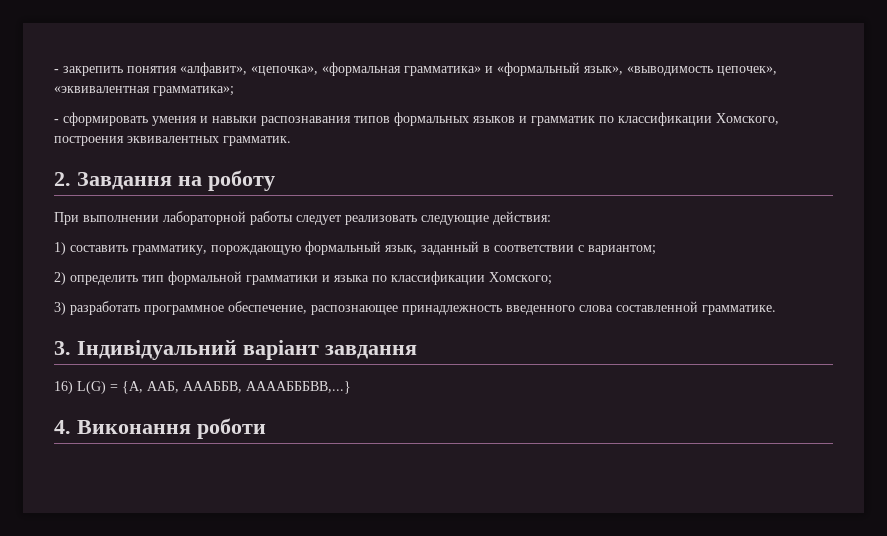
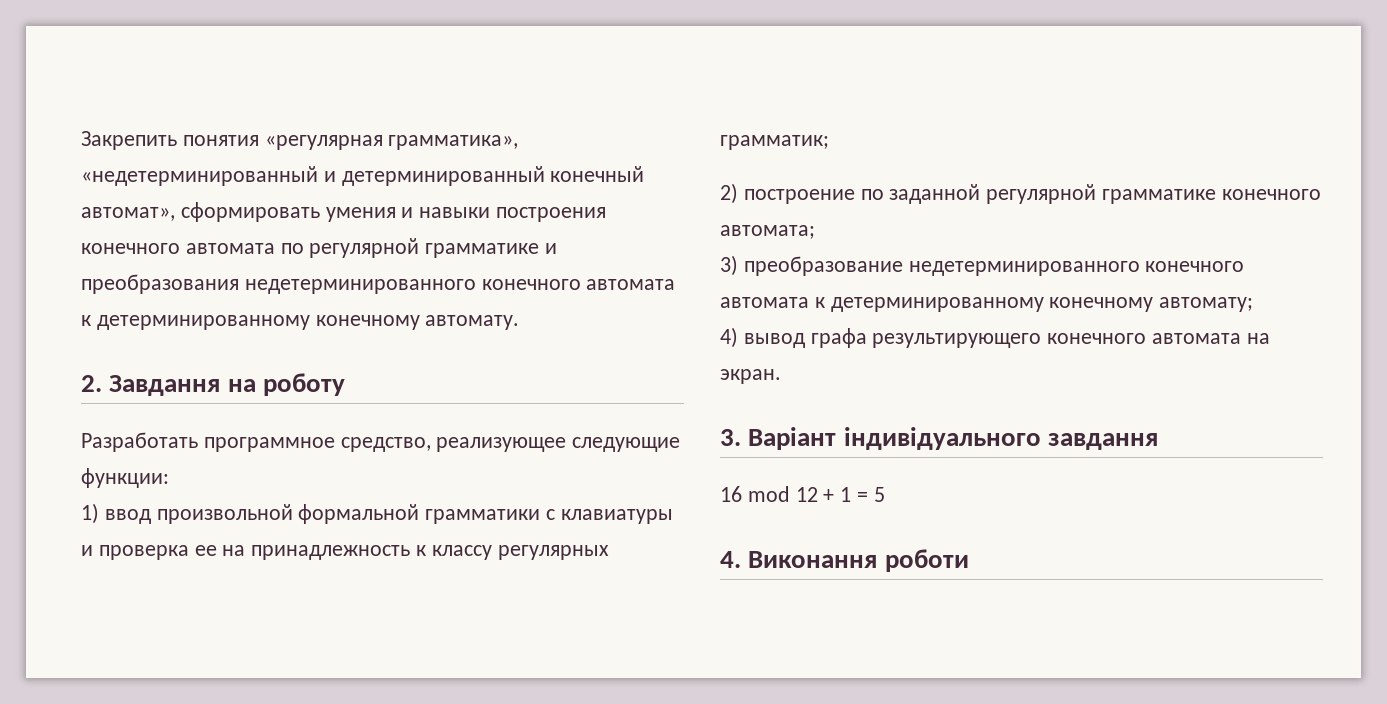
[54,62,777,76] [54,86,234,96] [54,112,779,126] [54,136,291,146] [54,170,275,191] [54,211,551,225] [54,241,656,255] [54,271,552,285] [54,301,776,315] - закрепить понятия «алфавит», «цепочка», «формальная грамматика» и «формальный язык», «выводимость цепочек», «эквивалентная грамматика»; // - сформировать умения и навыки распознавания типов формальных языков и грамматик по классификации Хомского, построения эквивалентных грамматик. // 2. Завдання на роботу // При выполнении лабораторной работы следует реализовать следующие действия: // 1) составить грамматику, порождающую формальный язык, заданный в соответствии с вариантом; // 2) определить тип формальной грамматики и языка по классификации Хомского; // 3) разработать программное обеспечение, распознающее принадлежность введенного слова составленной грамматике. -> [81,131,519,150] [81,166,645,186] [81,202,607,222] [81,238,558,258] [81,274,676,294] [81,315,520,330] [81,373,345,396] [81,432,681,452] [81,468,169,488] [81,503,673,524] [81,545,609,560] [720,135,829,150] [720,183,1321,204] [720,225,815,239] [720,255,1245,276] [720,297,1254,312] [720,327,1270,348] [720,369,781,384] Закрепить понятия «регулярная грамматика», «недетерминированный и детерминированный конечный автомат», сформировать умения и навыки построения конечного автомата по регулярной грамматике и преобразования недетерминированного конечного автомата к детерминированному конечному автомату. // 2. Завдання на роботу // Разработать программное средство, реализующее следующие функции: // 1) ввод произвольной формальной грамматики с клавиатуры и проверка ее на принадлежность к классу регулярных грамматик; // 2) построение по заданной регулярной грамматике конечного автомата; // 3) преобразование недетерминированного конечного автомата к детерминированному конечному автомату; // 4) вывод графа результирующего конечного автомата на экран.
[77,340,319,360] Індивідуальний варіант -> [748,427,1041,450] Варіант індивідуального
[54,381,351,394] 16) L(G) = {А, ААБ, АААББВ, ААААБББВВ,...} -> [720,486,885,502] 16 mod 12 + 1 = 5

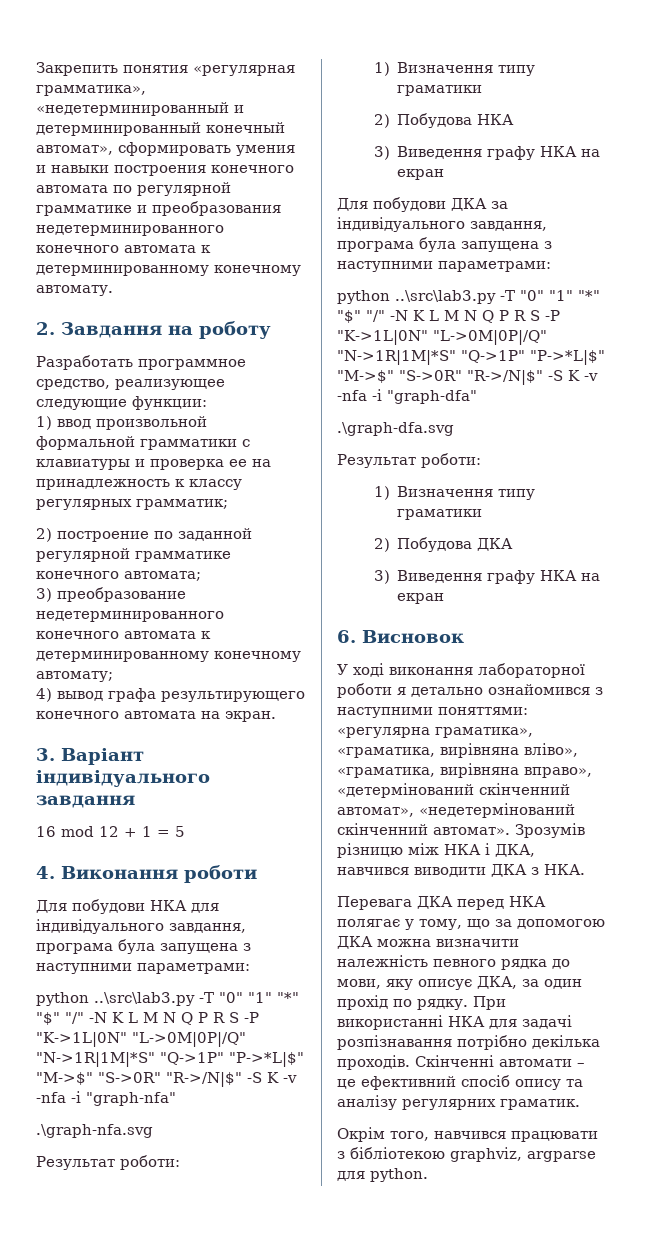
(969, 560) none -> [36,899,219,914] [36,919,246,934] [36,939,251,954] [36,963,250,974] [36,992,299,1006] [36,1012,259,1025] [36,1032,246,1047] [36,1052,304,1067] [36,1072,297,1087] [36,1091,176,1106] [36,1124,153,1138] [36,1155,180,1170] [373,62,536,76] [397,85,483,96] [373,113,515,128] [373,146,601,160] [397,169,445,180] [337,197,508,212] [337,217,547,232] [337,237,552,252] [337,261,551,272] [337,290,600,304] [337,310,560,323] [337,330,547,345] [337,350,605,365] [337,370,598,385] [337,389,477,404] [337,422,454,436] [337,453,481,468] [373,486,536,500] [397,509,483,520] [373,537,514,552] [373,570,601,584] [397,593,445,604] [337,630,464,643] [337,663,585,678] [337,683,603,698] [337,707,528,718] [337,727,533,738] [337,743,578,758] [337,763,592,778] [337,783,570,798] [337,803,575,818] [337,823,585,838] [337,843,535,858] [337,864,585,877] [337,896,546,910] [337,919,605,930] [337,936,519,949] [337,955,570,970] [337,976,582,990] [337,995,506,1010] [337,1015,572,1030] [337,1035,600,1050] [337,1055,585,1070] [337,1075,583,1090] [337,1095,580,1110] [337,1127,598,1142] [337,1147,596,1162] [337,1168,428,1182] // Для побудови НКА для індивідуального завдання, програма була запущена з наступними параметрами: // python ..\src\lab3.py -T "0" "1" "*" "$" "/" -N K L M N Q P R S -P "K->1L|0N" "L->0M|0P|/Q" "N->1R|1M|*S" "Q->1P" "P->*L|$" "M->$" "S->0R" "R->/N|$" -S K -v -nfa -i "graph-nfa" // .\graph-nfa.svg // Результат роботи: // 1) Визначення типу граматики // 2) Побудова НКА // 3) Виведення графу НКА на екран // Для побудови ДКА за індивідуального завдання, програма була запущена з наступними параметрами: // python ..\src\lab3.py -T "0" "1" "*" "$" "/" -N K L M N Q P R S -P "K->1L|0N" "L->0M|0P|/Q" "N->1R|1M|*S" "Q->1P" "P->*L|$" "M->$" "S->0R" "R->/N|$" -S K -v -nfa -i "graph-dfa" // .\graph-dfa.svg // Результат роботи: // 1) Визначення типу граматики // 2) Побудова ДКА // 3) Виведення графу НКА на екран // 6. Висновок // У ході виконання лабораторної роботи я детально ознайомився з наступними поняттями: «регулярна граматика», «граматика, вирівняна вліво», «граматика, вирівняна вправо», «детермінований скінченний автомат», «недетермінований скінченний автомат». Зрозумів різницю між НКА і ДКА, навчився виводити ДКА з НКА. // Перевага ДКА перед НКА полягає у тому, що за допомогою ДКА можна визначити належність певного рядка до мови, яку описує ДКА, за один прохід по рядку. При використанні НКА для задачі розпізнавання потрібно декілька проходів. Скінченні автомати – це ефективний спосіб опису та аналізу регулярних граматик. // Окрім того, навчився працювати з бібліотекою graphviz, argparse для python.

